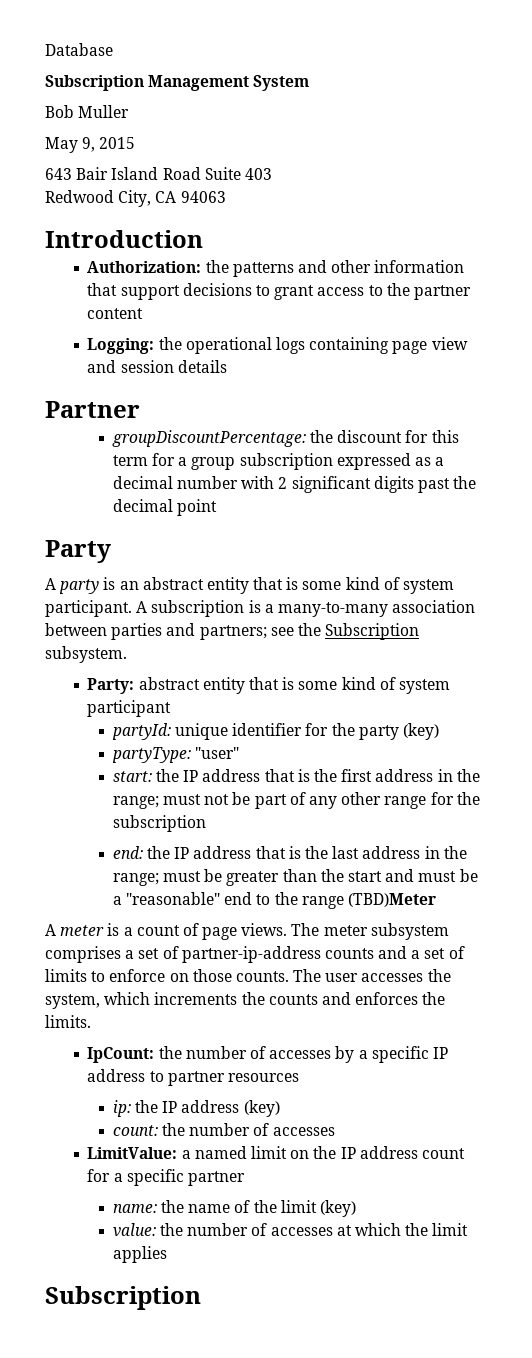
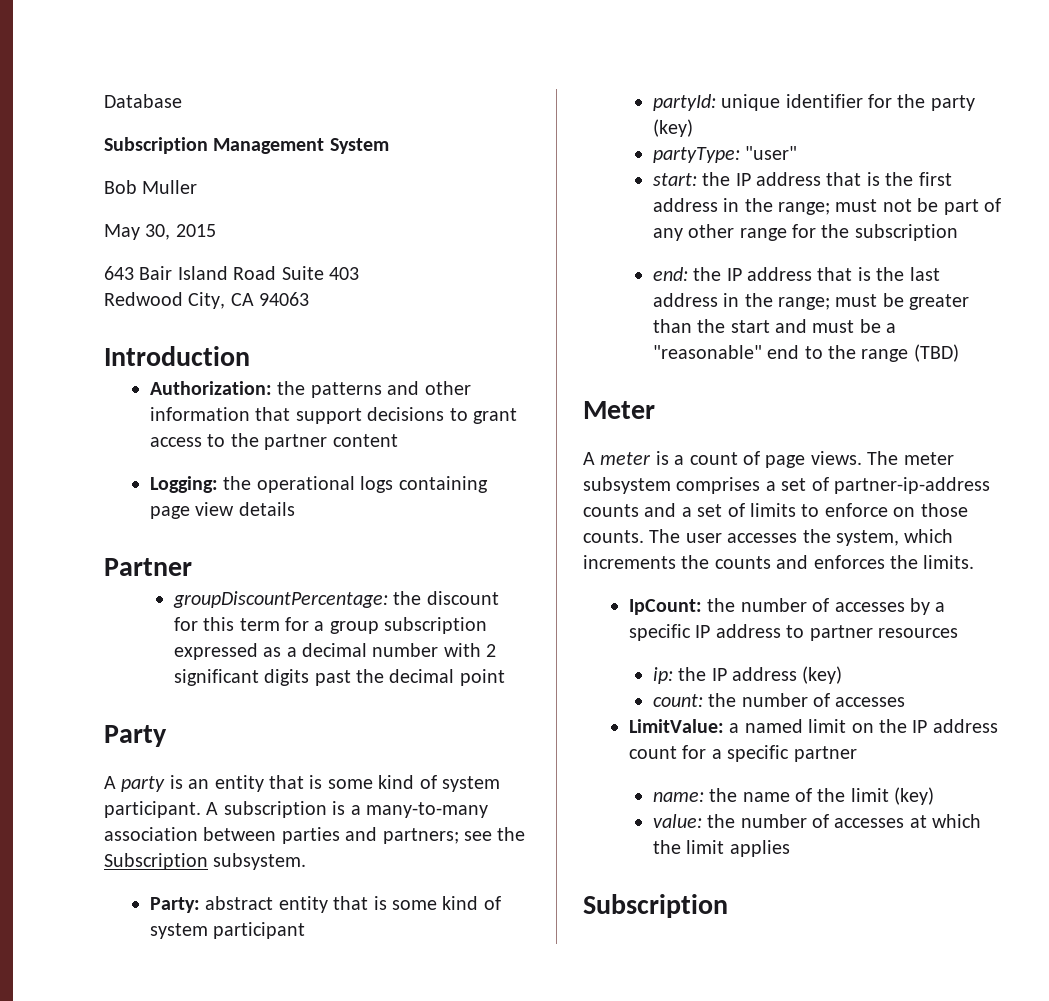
[82,137,96,152] 9, -> [145,224,171,240] 30,
[87,360,174,373] and session -> (235, 509) none
[142,577,204,590] abstract -> (210, 784) none
[348,893,437,907] (TBD)Meter -> [913,344,959,362] [583,401,655,419] (TBD) // Meter

